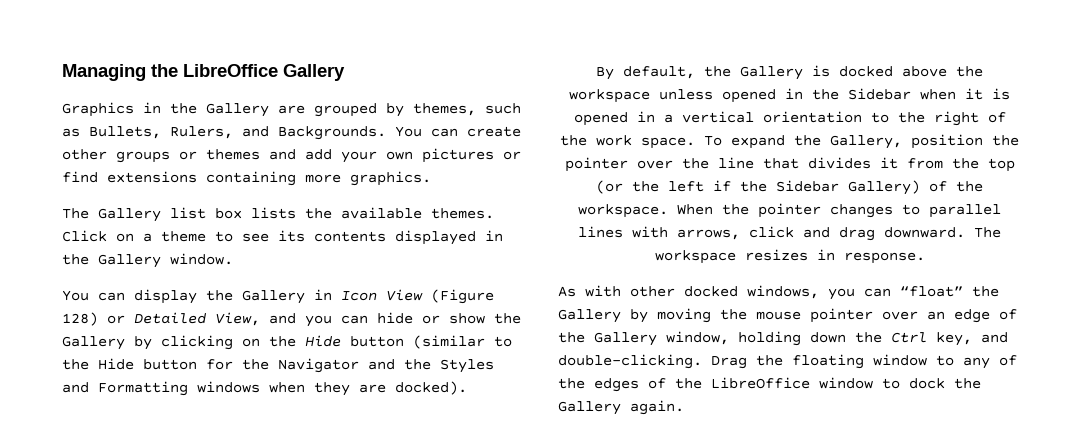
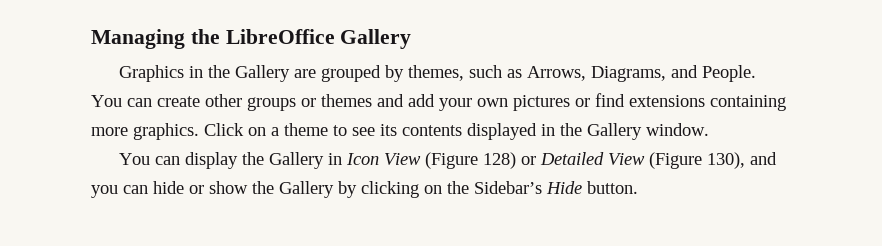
[89,126,386,140] Bullets, Rulers, and Backgrounds. -> [527,65,757,82] Arrows, Diagrams, and People.
[62,207,494,222] // The Gallery list box lists the available themes. -> (199, 131) none
[215,312,260,326] View, -> [608,152,746,169] View (Figure 130),
[305,335,512,349] [62,358,494,373] [62,381,467,396] [596,65,983,80] [569,88,1010,103] [573,111,1006,126] [560,134,1019,149] [564,157,1015,172] [596,180,983,195] [578,203,1001,218] [578,226,1001,241] [654,249,925,264] [558,285,999,300] [558,308,1017,323] [558,331,1008,346] [558,354,1017,369] [558,377,981,392] [558,400,684,415] Hide button (similar to the Hide button for the Navigator and the Styles and Formatting windows when they are docked). // By default, the Gallery is docked above the workspace unless opened in the Sidebar when it is opened in a vertical orientation to the right of the work space. To expand the Gallery, position the pointer over the line that divides it from the top (or the left if the Sidebar Gallery) of the workspace. When the pointer changes to parallel lines with arrows, click and drag downward. The workspace resizes in response. // As with other docked windows, you can “float” the Gallery by moving the mouse pointer over an edge of the Gallery window, holding down the Ctrl key, and double-clicking. Drag the floating window to any of the edges of the LibreOffice window to dock the Gallery again. -> [474,181,638,194] Sidebar’s Hide button.

